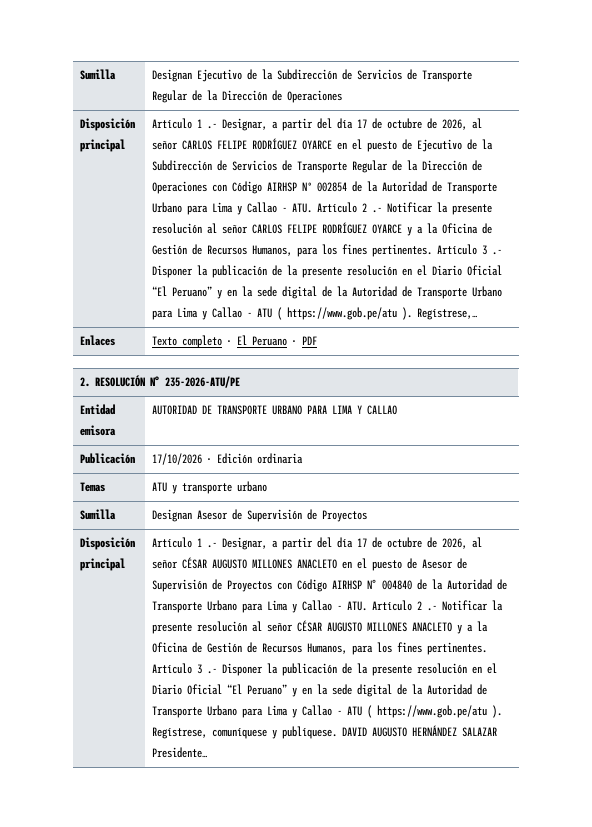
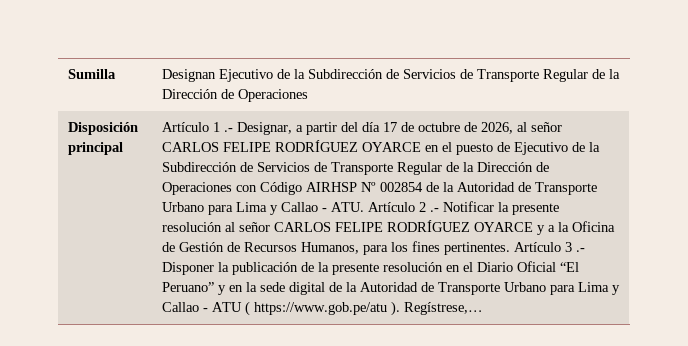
[80,335,116,346] [152,335,318,348] [80,375,241,388] [80,404,116,415] [80,425,117,436] [152,405,398,415] [80,453,136,464] [152,453,304,465] [80,482,106,492] [152,481,268,494] [80,509,117,520] [152,509,368,522] [80,537,136,550] [80,558,126,571] [152,537,483,550] [152,557,468,571] [152,579,508,592] [152,600,504,613] [152,620,489,634] [152,642,488,655] [152,663,498,676] [152,684,488,697] [152,705,503,718] [152,725,498,739] [152,747,209,758] // Enlaces | Texto completo · El Peruano · PDF // 2. RESOLUCIÓN N° 235-2026-ATU/PE // Entidad emisora | AUTORIDAD DE TRANSPORTE URBANO PARA LIMA Y CALLAO // Publicación | 17/10/2026 · Edición ordinaria // Temas | ATU y transporte urbano // Sumilla | Designan Asesor de Supervisión de Proyectos // Disposición principal | Artículo 1 .- Designar, a partir del día 17 de octubre de 2026, al señor CÉSAR AUGUSTO MILLONES ANACLETO en el puesto de Asesor de Supervisión de Proyectos con Código AIRHSP N° 004840 de la Autoridad de Transporte Urbano para Lima y Callao - ATU. Artículo 2 .- Notificar la presente resolución al señor CÉSAR AUGUSTO MILLONES ANACLETO y a la Oficina de Gestión de Recursos Humanos, para los fines pertinentes. Artículo 3 .- Disponer la publicación de la presente resolución en el Diario Oficial “El Peruano” y en la sede digital de la Autoridad de Transporte Urbano para Lima y Callao - ATU ( https://www.gob.pe/atu ). Regístrese, comuníquese y publíquese. DAVID AUGUSTO HERNÁNDEZ SALAZAR Presidente… -> (484, 308) none

